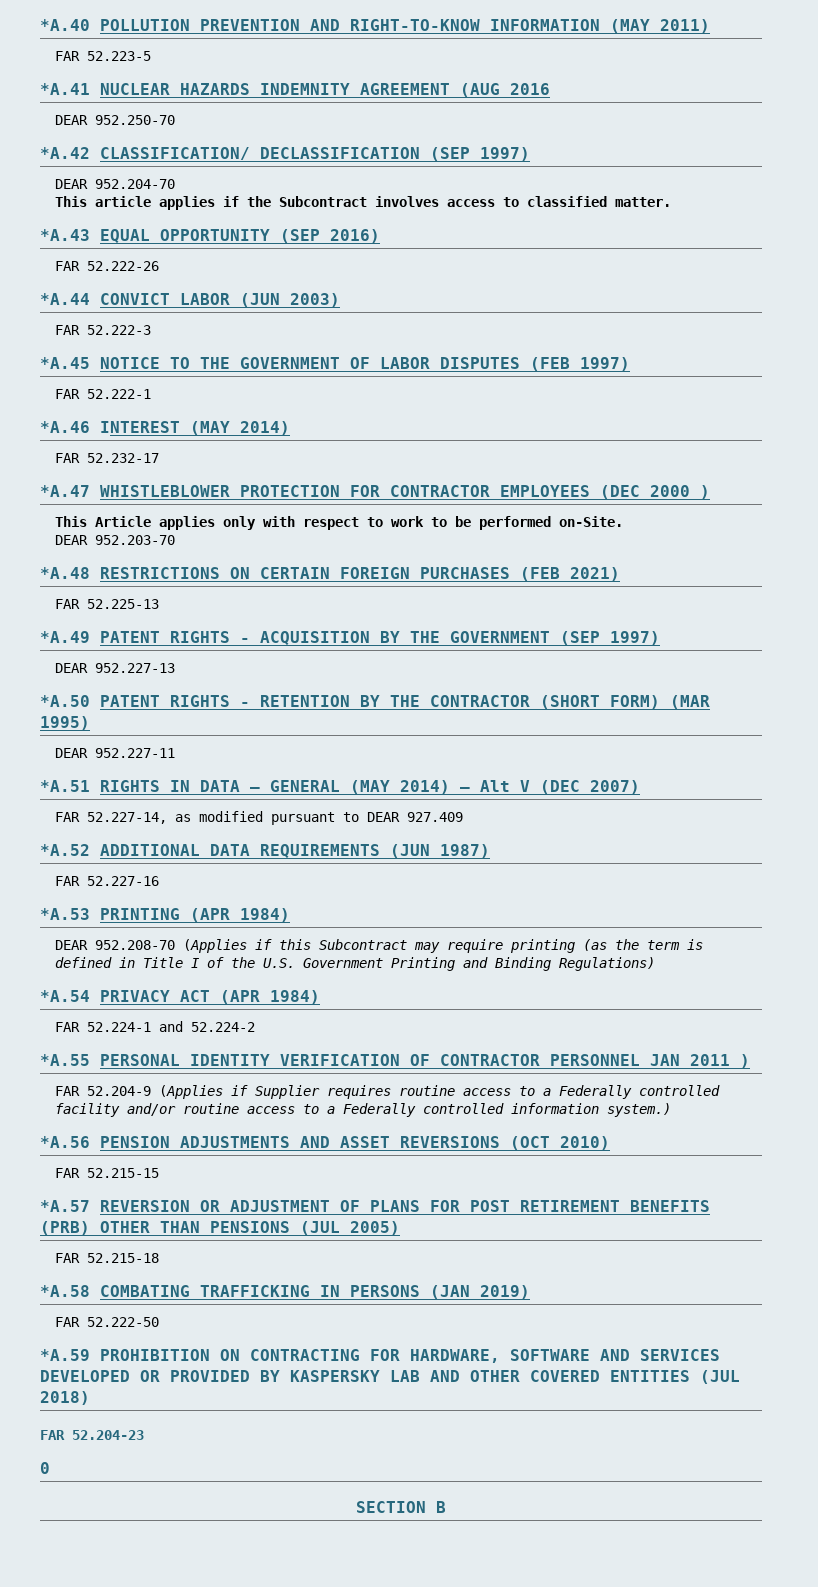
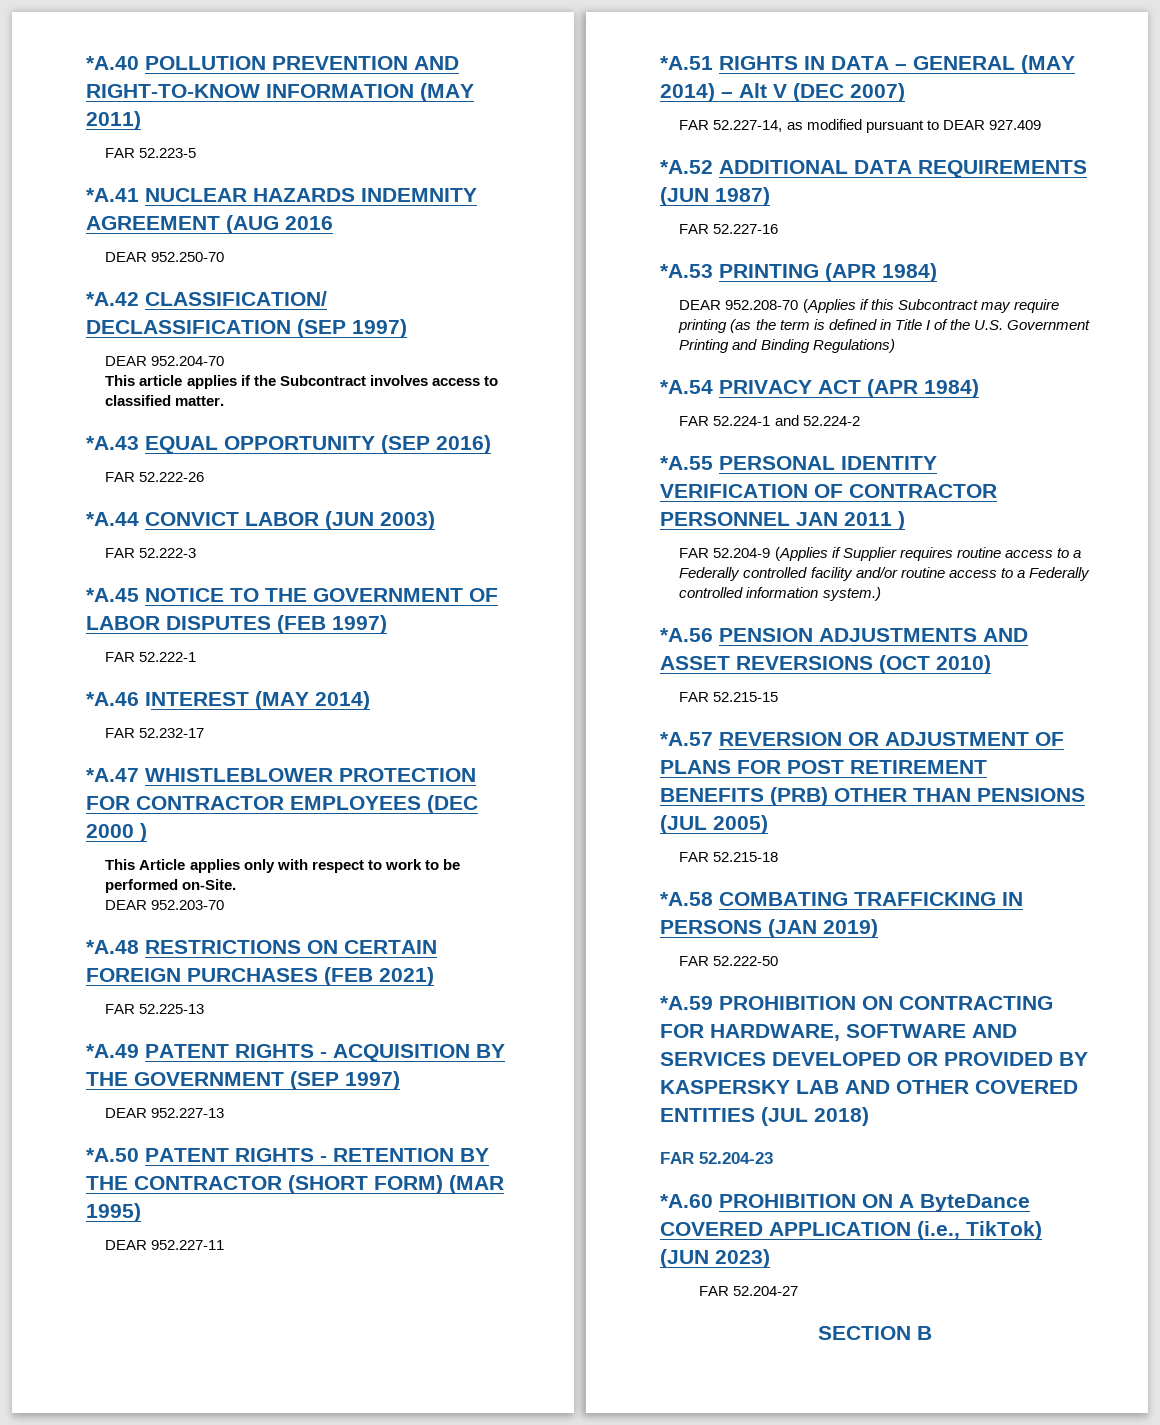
[40,1462,50,1474] 0 -> [660,1194,1030,1212] [660,1221,1042,1240] [660,1249,770,1268] [698,1286,798,1296] *A.60 PROHIBITION ON A ByteDance COVERED APPLICATION (i.e., TikTok) (JUN 2023) // FAR 52.204-27

